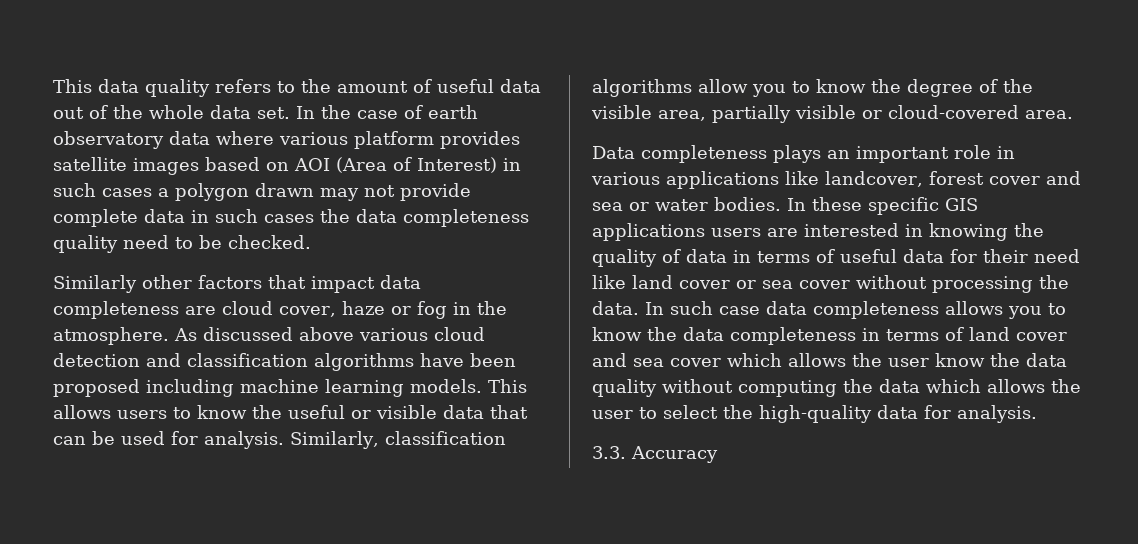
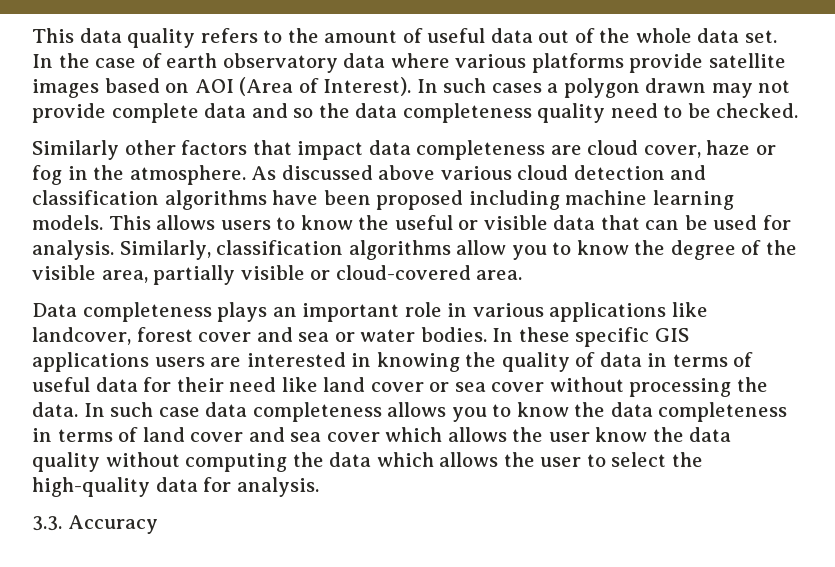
[354,131,520,149] platform provides -> [531,53,704,73] platforms provide
[417,157,521,173] Interest) in -> [323,77,438,96] Interest). In
[191,209,314,223] in such cases -> [251,103,314,118] and so

